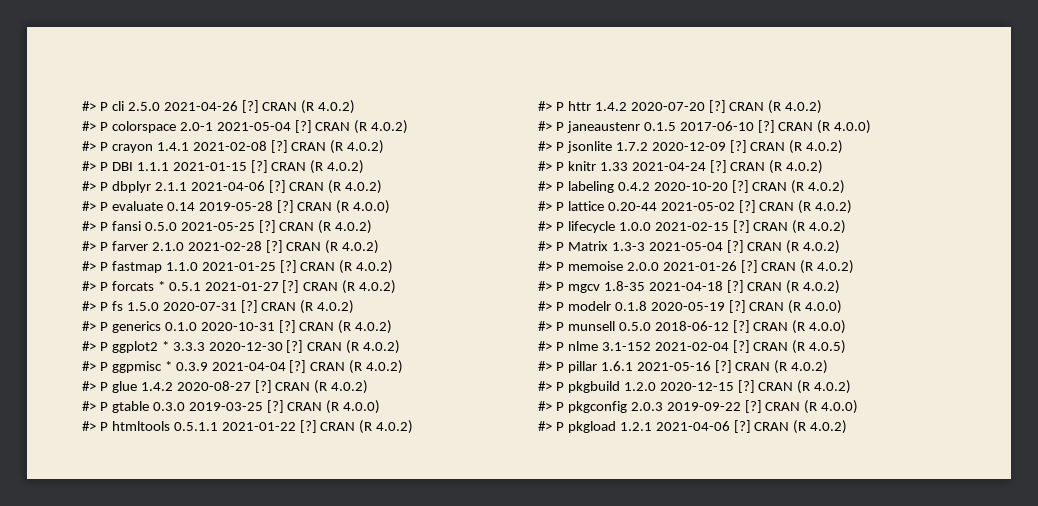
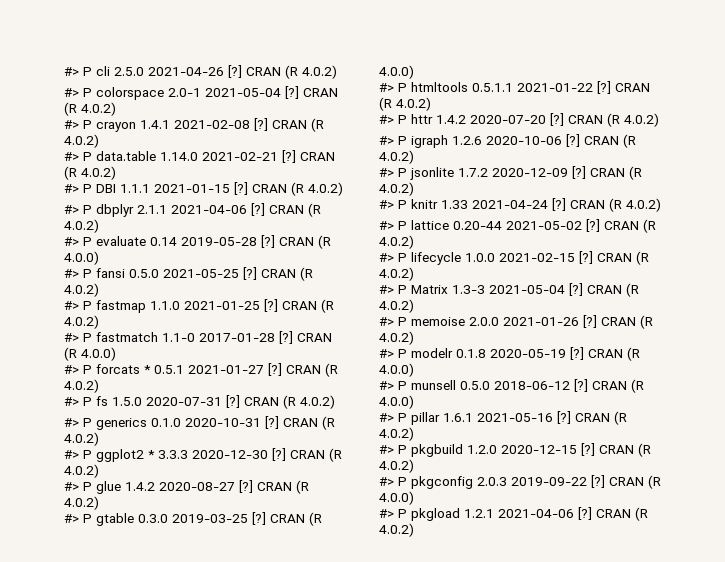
(385, 147) none -> [64,150,335,163] [64,166,116,180] // #> P data.table 1.14.0 2021-02-21 [?] CRAN (R 4.0.2)
[111,240,380,254] [82,260,394,274] farver 2.1.0 2021-02-28 [?] CRAN (R 4.0.2) // #> P fastmap 1.1.0 2021-01-25 [?] CRAN (R 4.0.2) -> [96,299,334,313] [64,315,99,329] [64,331,332,344] [64,347,116,361] fastmap 1.1.0 2021-01-25 [?] CRAN (R 4.0.2) // #> P fastmatch 1.1-0 2017-01-28 [?] CRAN (R 4.0.0)
[82,360,404,374] // #> P ggpmisc * 0.3.9 2021-04-04 [?] CRAN (R 4.0.2) -> (99, 471) none
[566,120,872,134] janeaustenr 0.1.5 2017-06-10 [?] CRAN (R 4.0.0) -> [411,134,636,148] [379,150,414,164] igraph 1.2.6 2020-10-06 [?] CRAN (R 4.0.2)
[538,180,846,194] // #> P labeling 0.4.2 2020-10-20 [?] CRAN (R 4.0.2) -> (661, 205) none
[538,280,841,294] // #> P mgcv 1.8-35 2021-04-18 [?] CRAN (R 4.0.2) -> (414, 338) none
[538,340,847,354] // #> P nlme 3.1-152 2021-02-04 [?] CRAN (R 4.0.5) -> (414, 402) none

